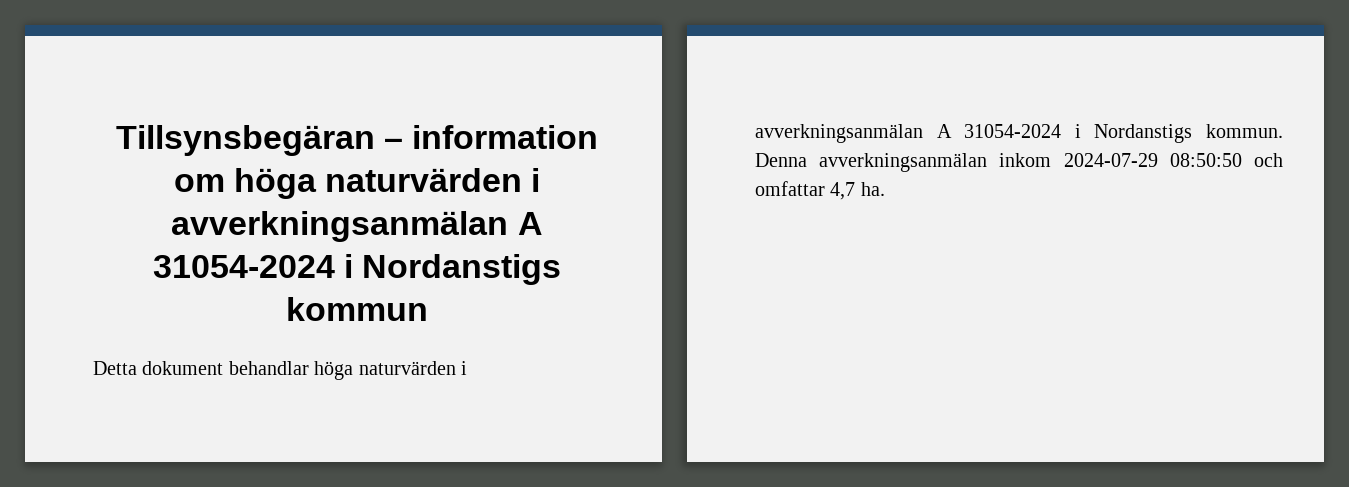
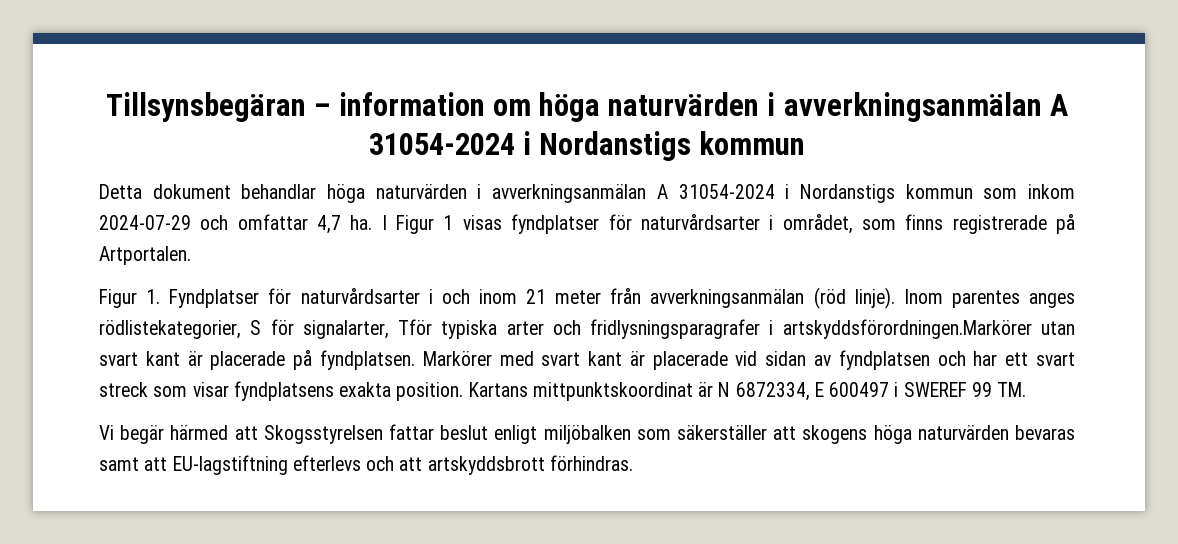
[1206,124,1283,138] [755,153,988,172] kommun. Denna avverkningsanmälan -> [905,184,1018,199] kommun som
[1169,153,1242,167] 08:50:50 -> (191, 222) none
(885, 189) none -> [381,214,1076,234] [99,246,191,265] [99,287,1075,309] [99,319,1075,339] [99,350,1075,370] [99,381,1027,401] [99,424,1076,444] [99,455,633,475] I Figur 1 visas fyndplatser för naturvårdsarter i området, som finns registrerade på Artportalen. // Figur 1. Fyndplatser för naturvårdsarter i och inom 21 meter från avverkningsanmälan (röd linje). Inom parentes anges rödlistekategorier, S för signalarter, Tför typiska arter och fridlysningsparagrafer i artskyddsförordningen.Markörer utan svart kant är placerade på fyndplatsen. Markörer med svart kant är placerade vid sidan av fyndplatsen och har ett svart streck som visar fyndplatsens exakta position. Kartans mittpunktskoordinat är N 6872334, E 600497 i SWEREF 99 TM. // Vi begär härmed att Skogsstyrelsen fattar beslut enligt miljöbalken som säkerställer att skogens höga naturvärden bevaras samt att EU-lagstiftning efterlevs och att artskyddsbrott förhindras.

